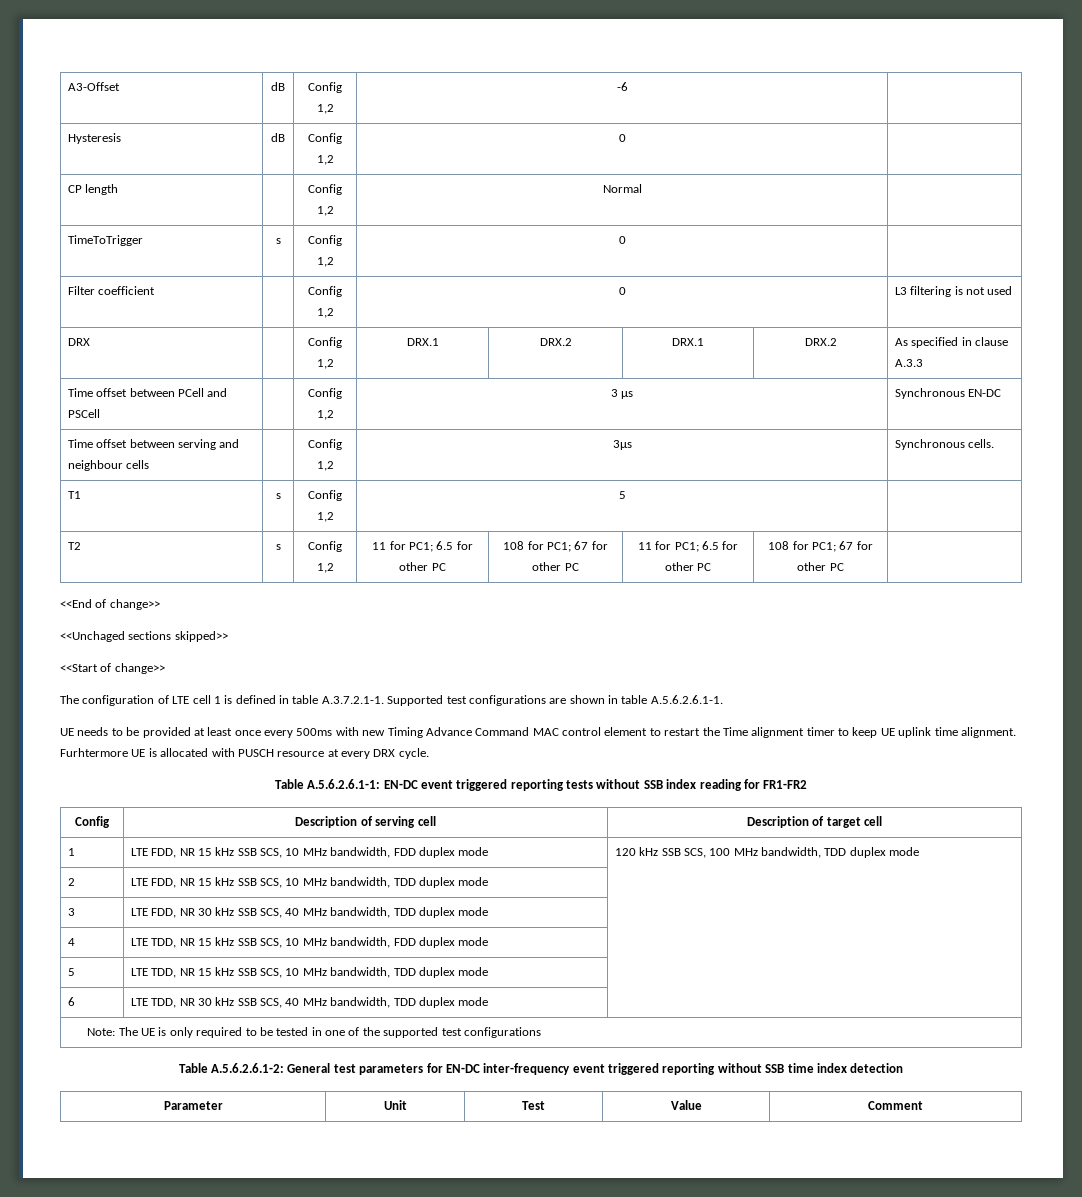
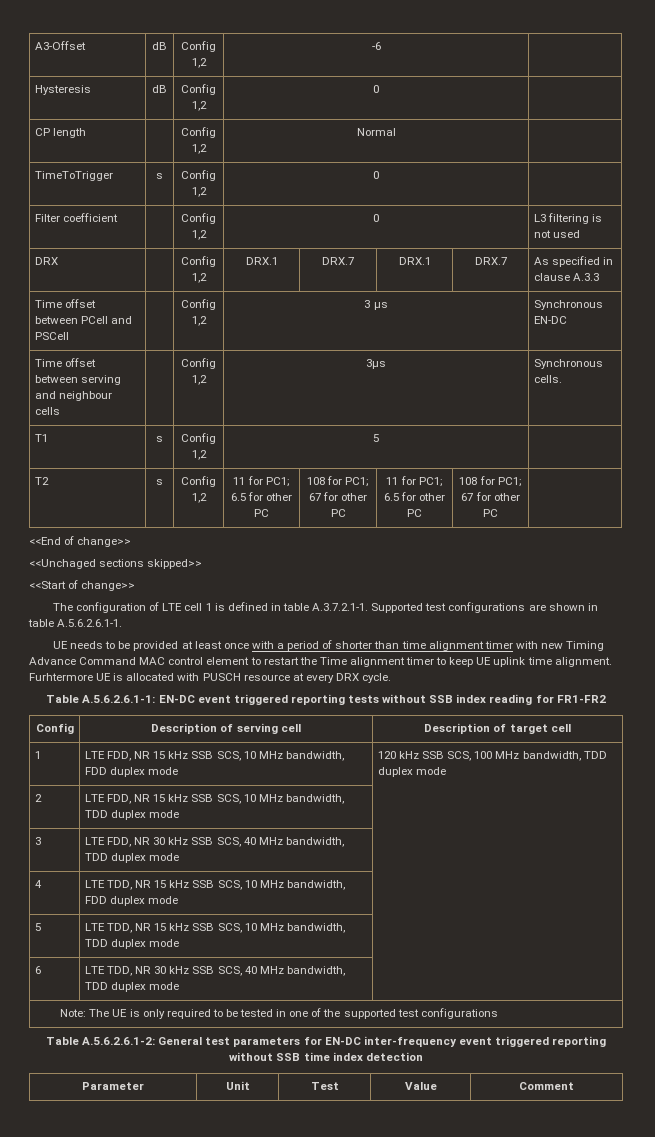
[539,338,572,346] [672,338,704,346] [804,338,837,346] DRX.2 | DRX.1 | DRX.2 -> [322,257,354,265] [398,257,431,265] [474,257,507,265] DRX.7 | DRX.1 | DRX.7
[264,728,333,738] every 500ms -> [251,640,513,651] with a period of shorter than time alignment timer

